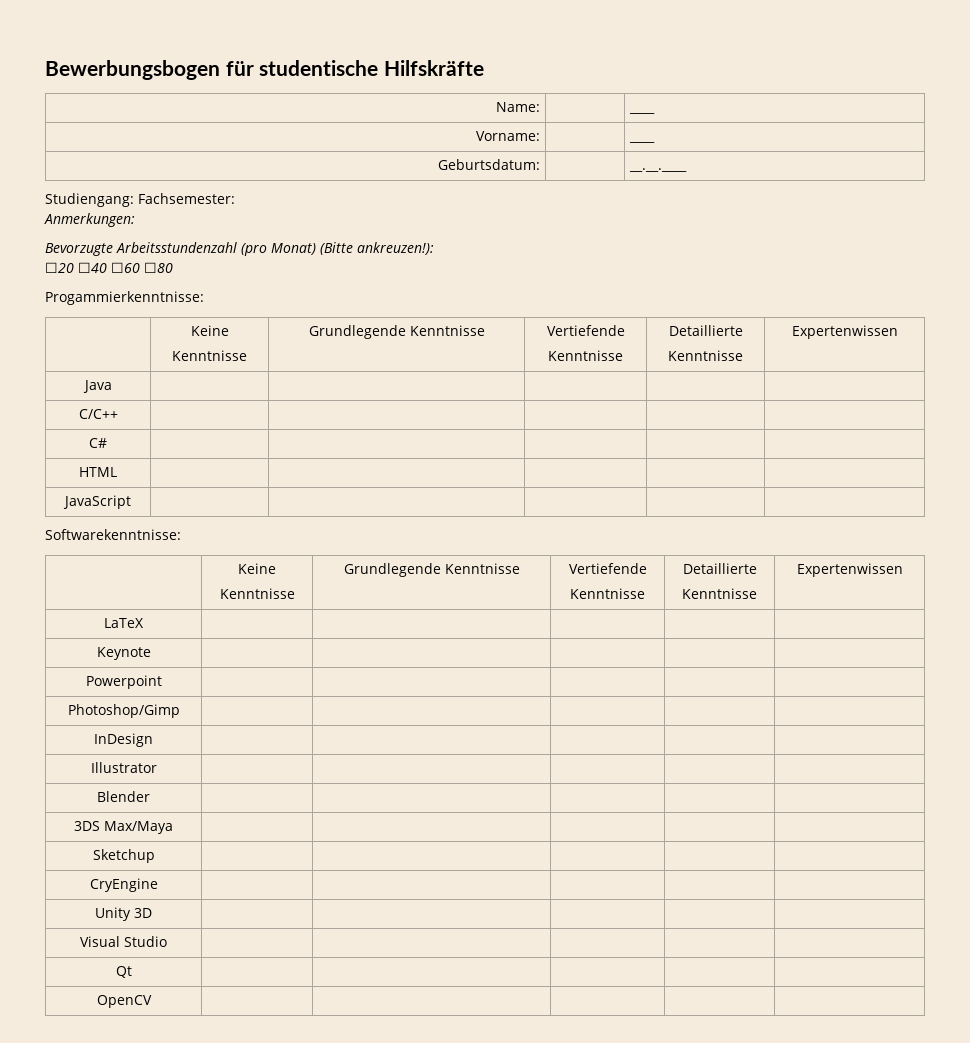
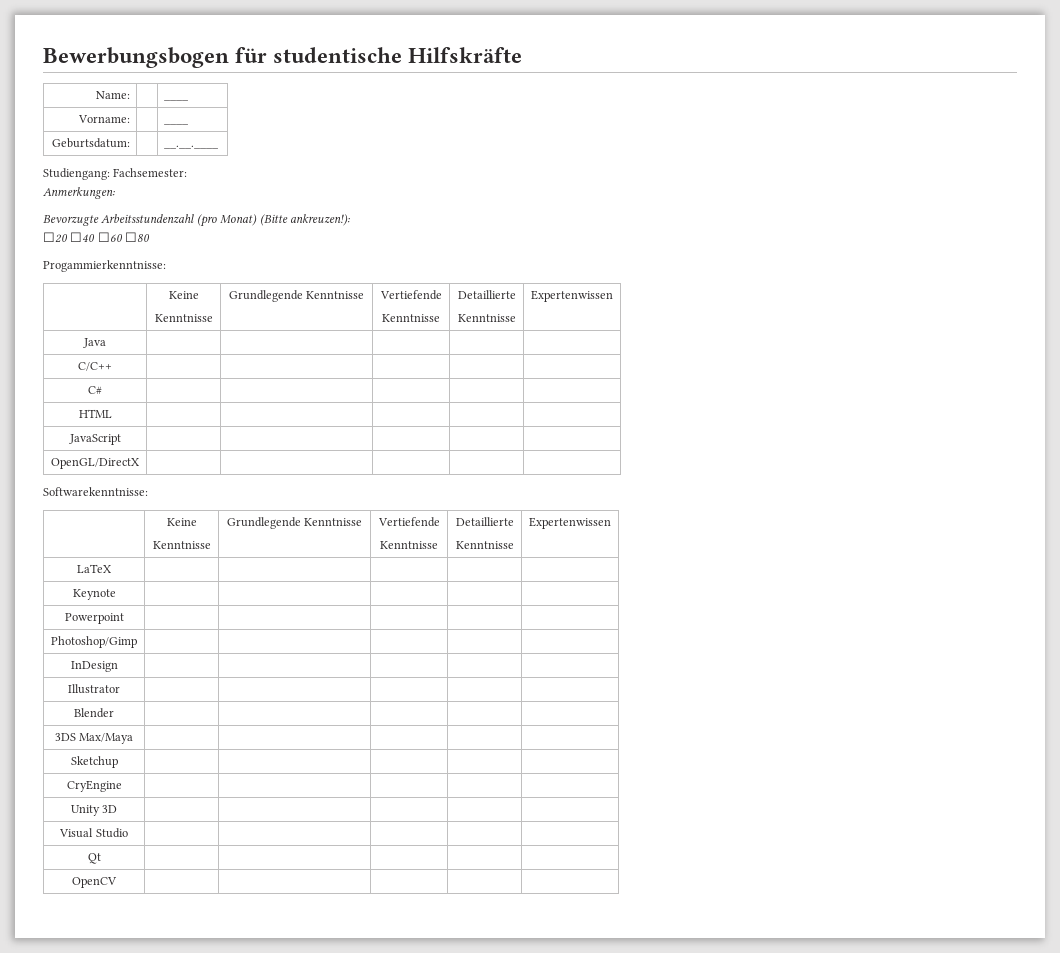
(131, 502) none -> [51,458,140,469] // OpenGL/DirectX | | | | |

